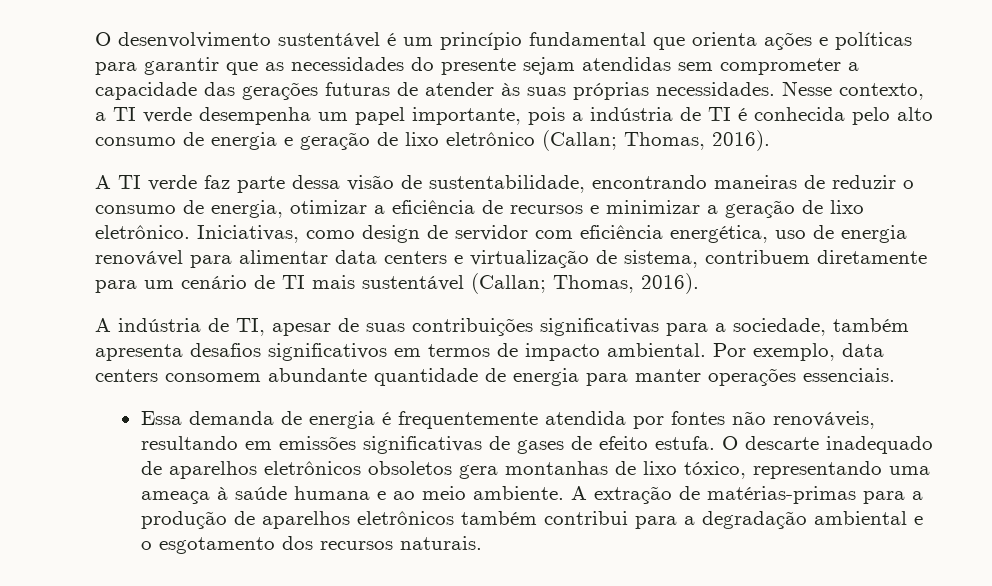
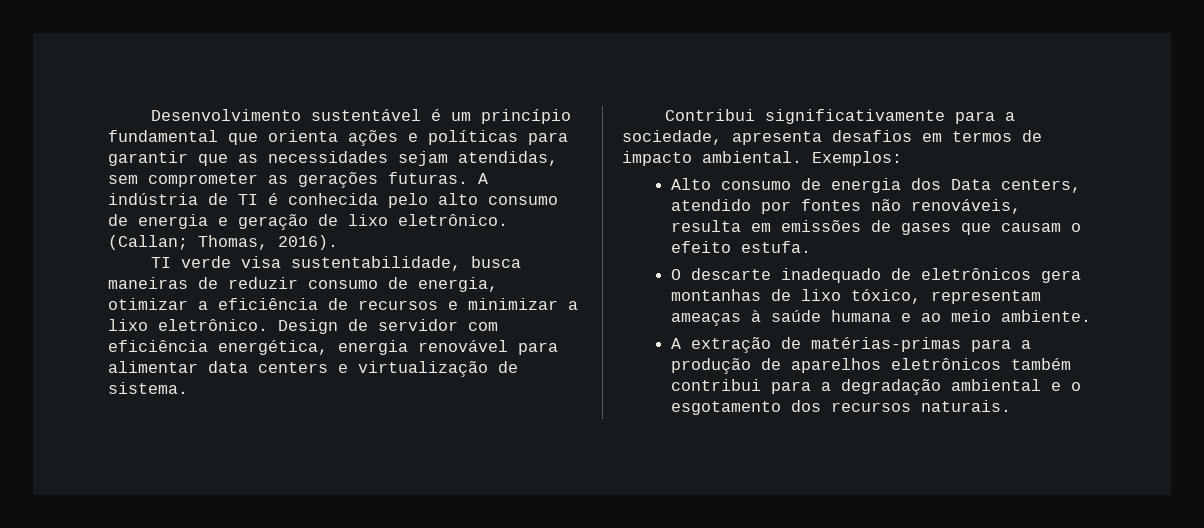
[95,32,271,48] O desenvolvimento -> [150,109,301,121] Desenvolvimento
[411,57,859,75] [95,81,924,100] [95,107,583,125] do presente sejam atendidas sem comprometer a capacidade das gerações futuras de atender às suas próprias necessidades. Nesse contexto, a TI verde desempenha um papel importante, pois a -> [398,151,558,166] [108,172,488,188] sejam atendidas, sem comprometer as gerações futuras. A
[446,130,770,151] [95,175,707,193] eletrônico (Callan; Thomas, 2016). // A TI verde faz parte dessa visão de sustentabilidade, encontrando -> [398,214,508,226] [108,235,338,250] [150,256,521,271] eletrônico. (Callan; Thomas, 2016). // TI verde visa sustentabilidade, busca
[903,180,914,189] o -> (298, 283) none
[725,200,864,218] [95,225,420,243] geração de lixo eletrônico. Iniciativas, como design -> [108,319,338,334] lixo eletrônico. Design
[775,225,834,239] uso de -> (328, 347) none
[624,250,927,268] [95,273,699,294] [95,318,659,336] sistema, contribuem diretamente para um cenário de TI mais sustentável (Callan; Thomas, 2016). // A indústria de TI, apesar de suas contribuições significativas -> [108,382,188,394] [664,109,945,124] sistema. // Contribui significativamente
[833,318,909,332] também -> (722, 137) none
[268,343,387,361] significativos -> (912, 136) none
[713,343,884,361] [95,368,895,386] [140,411,626,429] Por exemplo, data centers consomem abundante quantidade de energia para manter operações essenciais. // Essa demanda de energia é frequentemente atendida -> [812,151,902,166] [671,178,1082,193] [671,199,752,211] Exemplos: // Alto consumo de energia dos Data centers, atendido
[140,436,238,450] resultando -> [671,220,742,232] resulta
[362,436,482,454] significativas -> (862, 226) none
[570,436,592,450] de -> [961,223,1082,235] que causam o
(715, 443) none -> (812, 247) //
[168,461,452,479] aparelhos eletrônicos obsoletos -> [921,268,1032,280] eletrônicos
[752,461,930,479] [140,491,210,504] representando uma ameaça -> [931,290,1042,304] [671,313,742,326] representam ameaças
(564, 493) none -> (1092, 316) //

